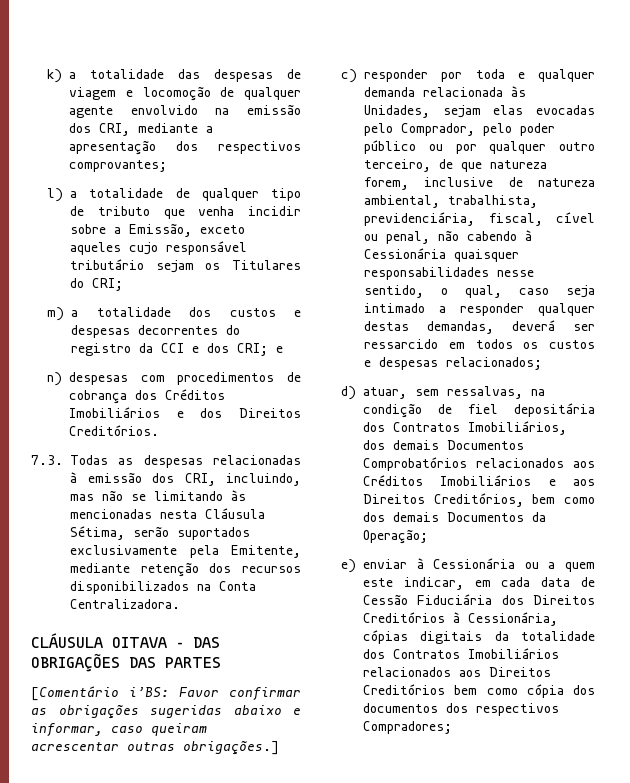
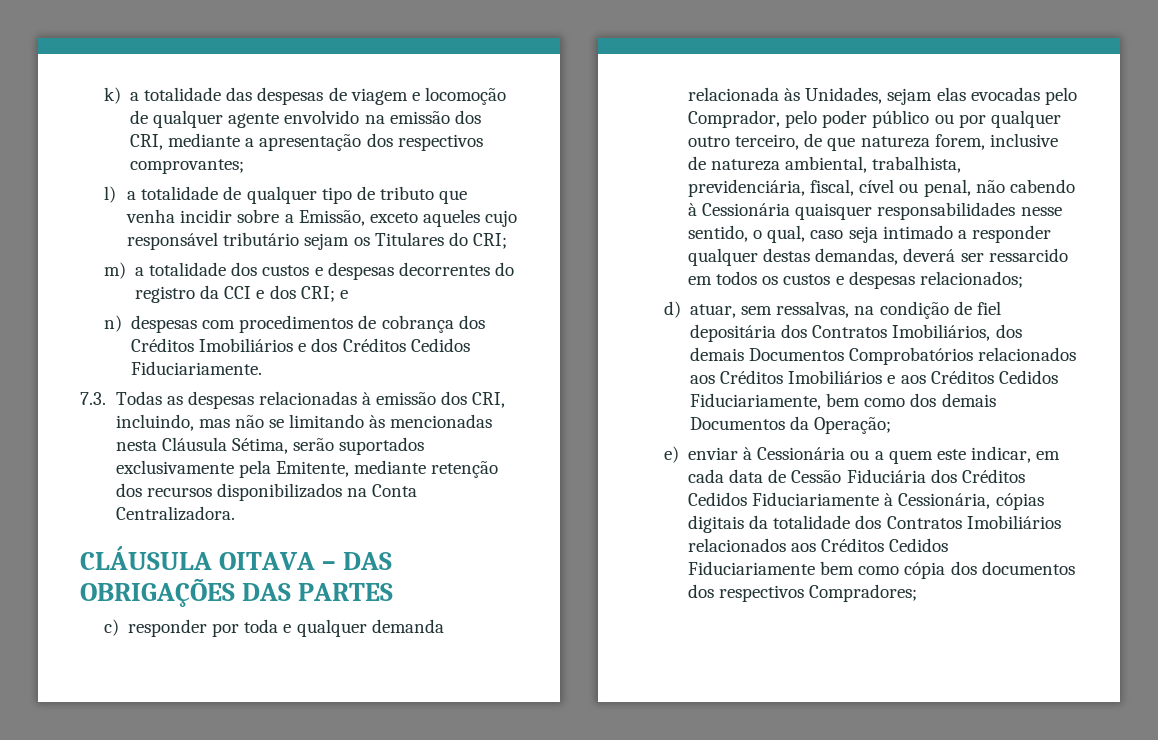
[239,408,301,418] [69,425,160,436] Direitos Creditórios. -> [342,338,470,352] [131,361,263,375] Créditos Cedidos Fiduciariamente.
[31,686,301,701] [31,704,301,719] [31,723,207,737] [31,740,279,755] // [Comentário i’BS: Favor confirmar as obrigações sugeridas abaixo e informar, caso queiram acrescentar outras obrigações.] -> (394, 592) none
[363,493,524,507] Direitos Creditórios, -> [930,370,1058,384] [690,393,822,410] Créditos Cedidos Fiduciariamente,
[533,595,595,605] [363,612,446,623] Direitos Creditórios -> [961,469,1025,483] [688,492,880,506] Créditos Cedidos Fiduciariamente
[489,667,552,677] [363,684,446,695] Direitos Creditórios -> [821,538,949,552] [688,561,816,575] Créditos Cedidos Fiduciariamente

